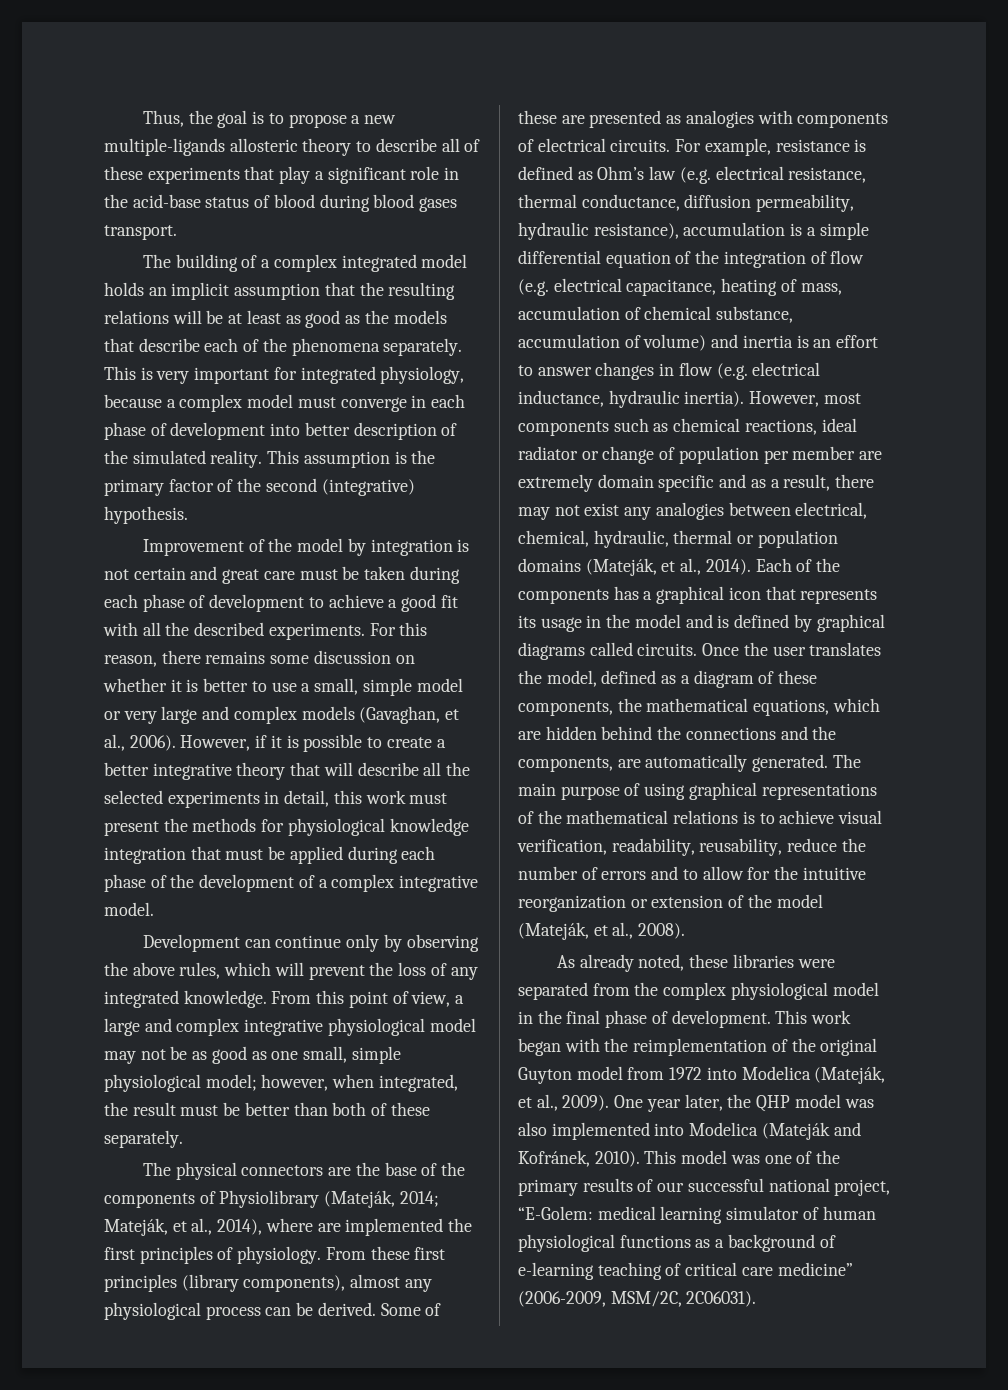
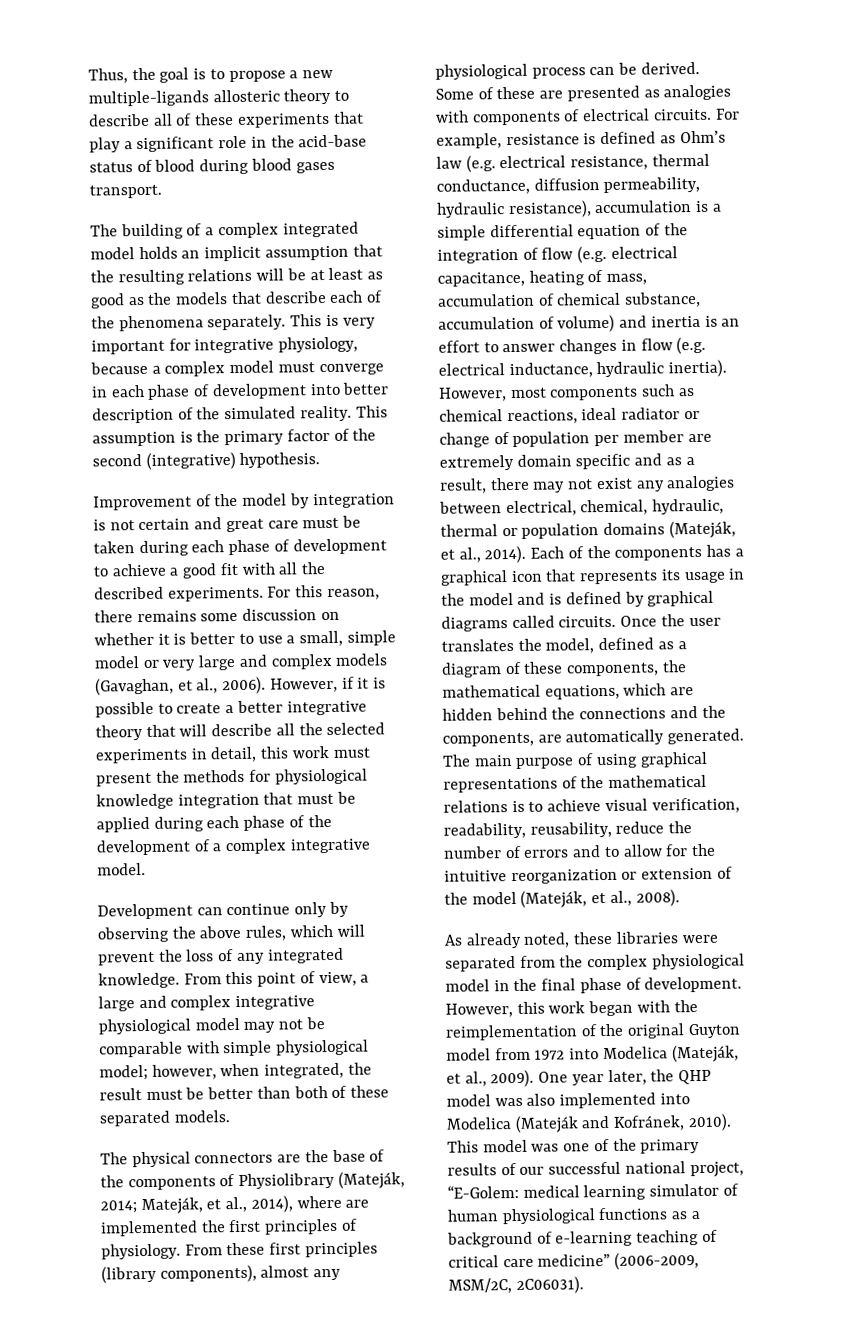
[300,366,376,384] integrated -> [194,338,275,354] integrative
[192,1046,348,1064] as good as one small, -> [99,1041,220,1058] comparable with
[104,1130,183,1148] separately. -> [99,1110,230,1127] separated models.
[775,1010,808,1024] This -> [445,1001,545,1018] However, this

